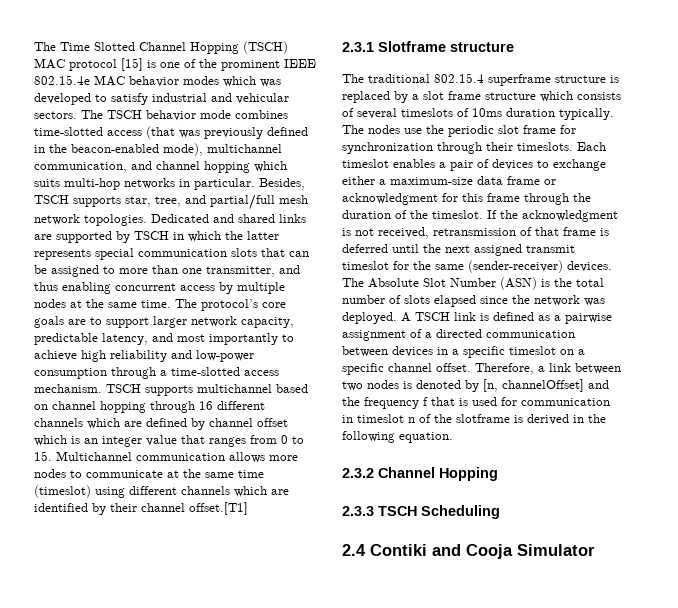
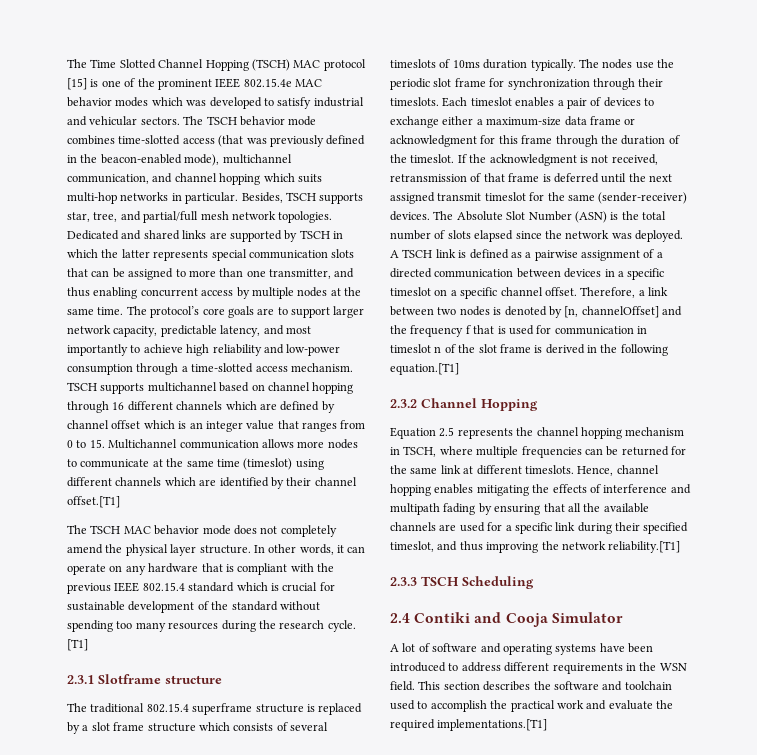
(248, 508) none -> [67,525,337,537] [67,544,366,556] [67,563,334,575] [67,582,335,594] [67,601,320,613] [67,620,356,632] [67,639,88,651] // The TSCH MAC behavior mode does not completely amend the physical layer structure. In other words, it can operate on any hardware that is compliant with the previous IEEE 802.15.4 standard which is crucial for sustainable development of the standard without spending too many resources during the research cycle. [T1]
[456,414,510,423] slotframe -> [478,344,531,353] slot frame
[399,432,453,443] equation. -> [390,363,459,375] equation.[T1]
(498, 474) none -> [390,427,685,439] [390,446,686,458] [390,465,659,476] [390,484,691,496] [390,503,649,515] [390,522,689,534] [390,541,681,553] // Equation 2.5 represents the channel hopping mechanism in TSCH, where multiple frequencies can be returned for the same link at different timeslots. Hence, channel hopping enables mitigating the effects of interference and multipath fading by ensuring that all the available channels are used for a specific link during their specified timeslot, and thus improving the network reliability.[T1]
(595, 550) none -> [390,643,653,655] [390,662,687,674] [390,681,672,691] [390,700,673,712] [390,719,548,731] // A lot of software and operating systems have been introduced to address different requirements in the WSN field. This section describes the software and toolchain used to accomplish the practical work and evaluate the required implementations.[T1]

